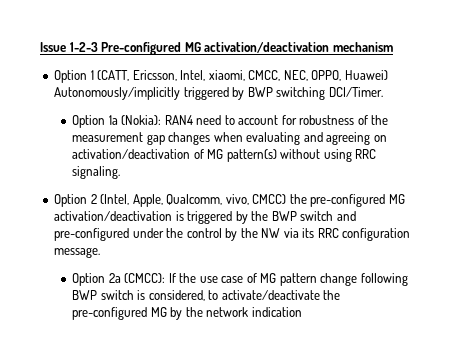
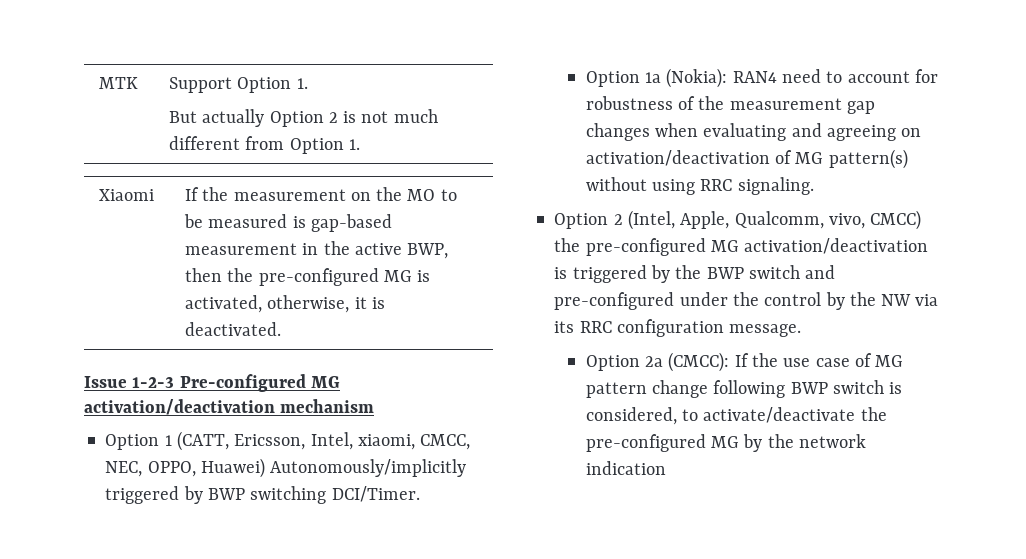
(40, 47) none -> [99,77,139,89] [169,77,308,93] [169,109,438,127] [169,136,360,154] [99,189,155,201] [185,187,457,201] [184,214,392,232] [185,241,449,259] [185,268,431,286] [185,295,385,313] [185,322,282,336] MTK | Support Option 1. // But actually Option 2 is not much different from Option 1. // Xiaomi | If the measurement on the MO to be measured is gap-based measurement in the active BWP, then the pre-configured MG is activated, otherwise, it is deactivated. //

